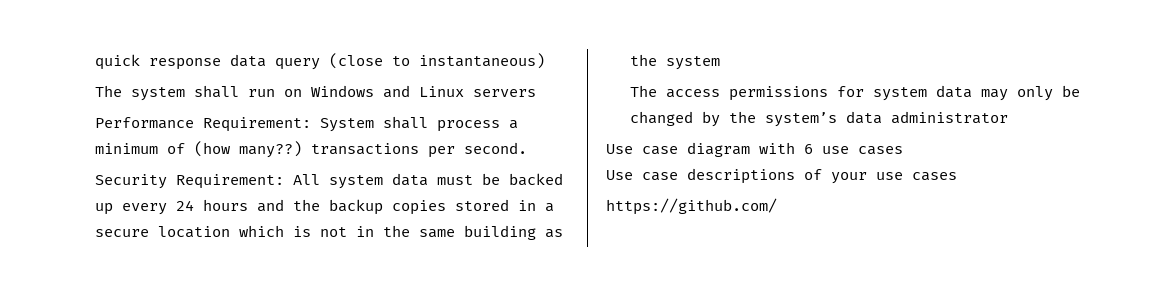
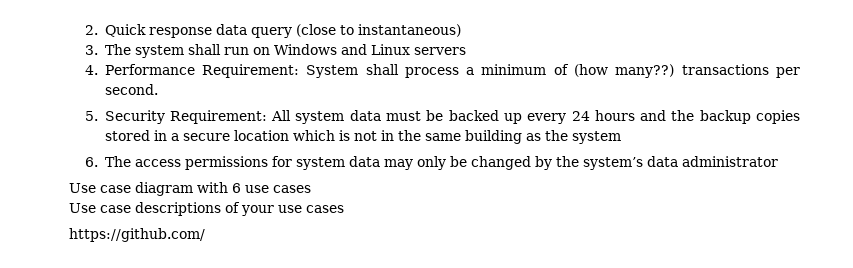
[94,54,140,70] quick -> [84,24,146,37] 2. Quick
(545, 61) none -> [84,45,98,55] 3.
(536, 93) none -> [84,65,98,75] 4.
(527, 148) none -> [84,111,98,121] 5.
(720, 63) none -> [84,157,98,167] 6.

